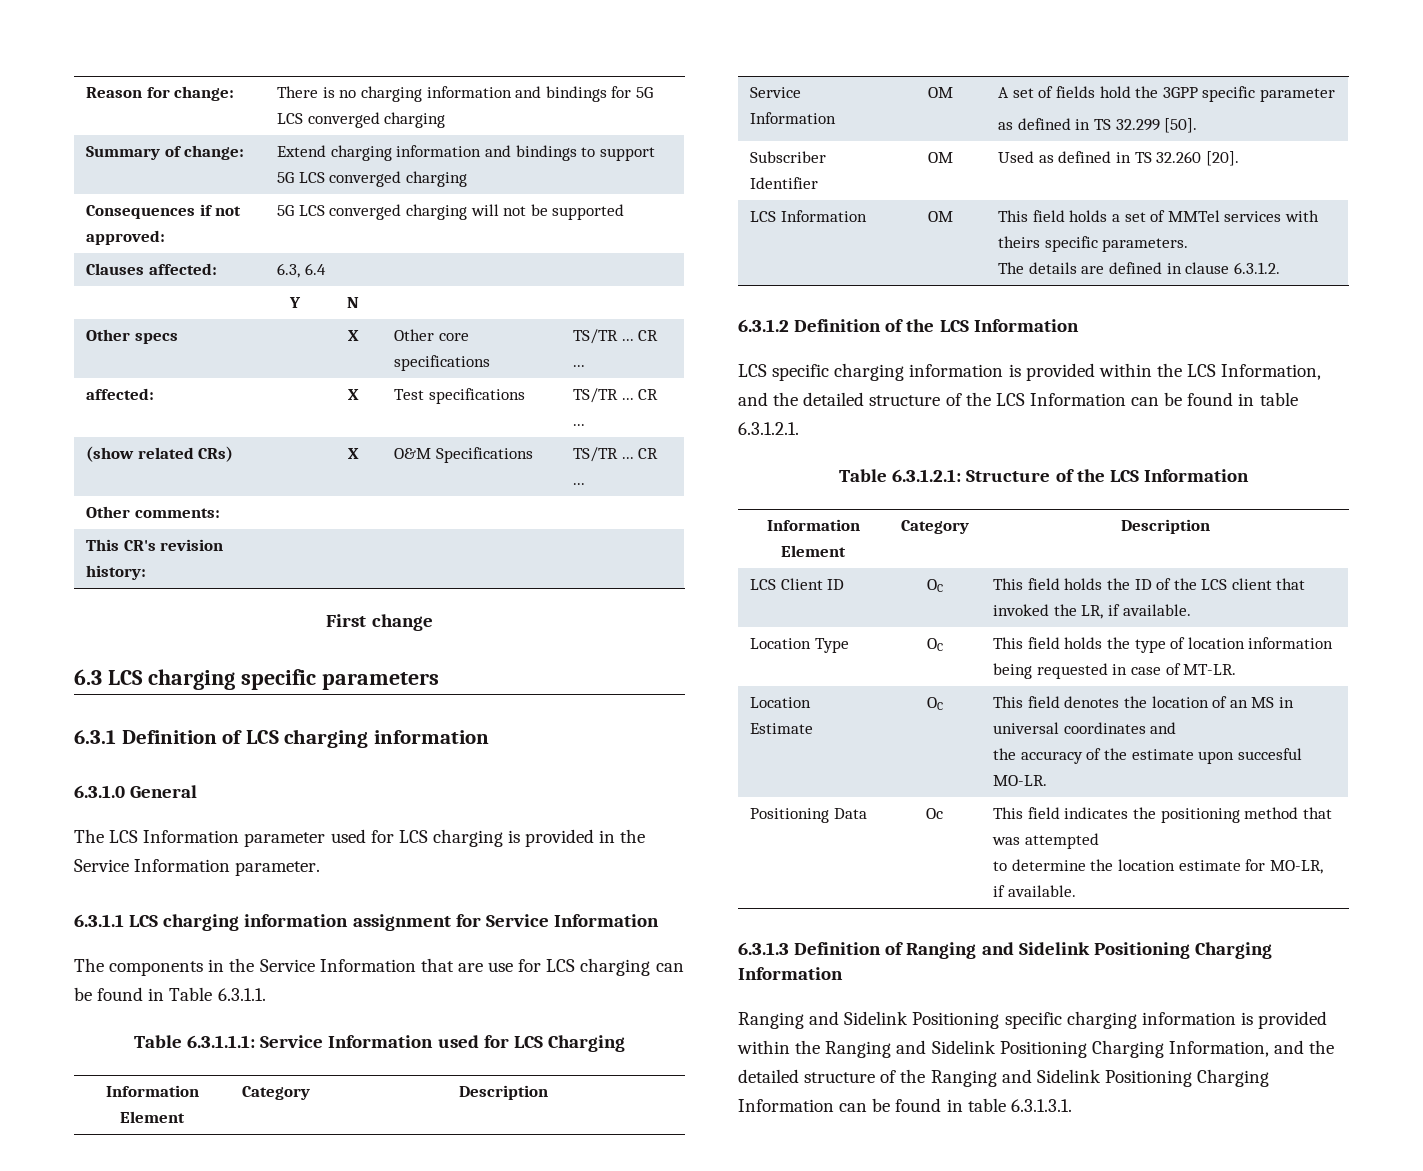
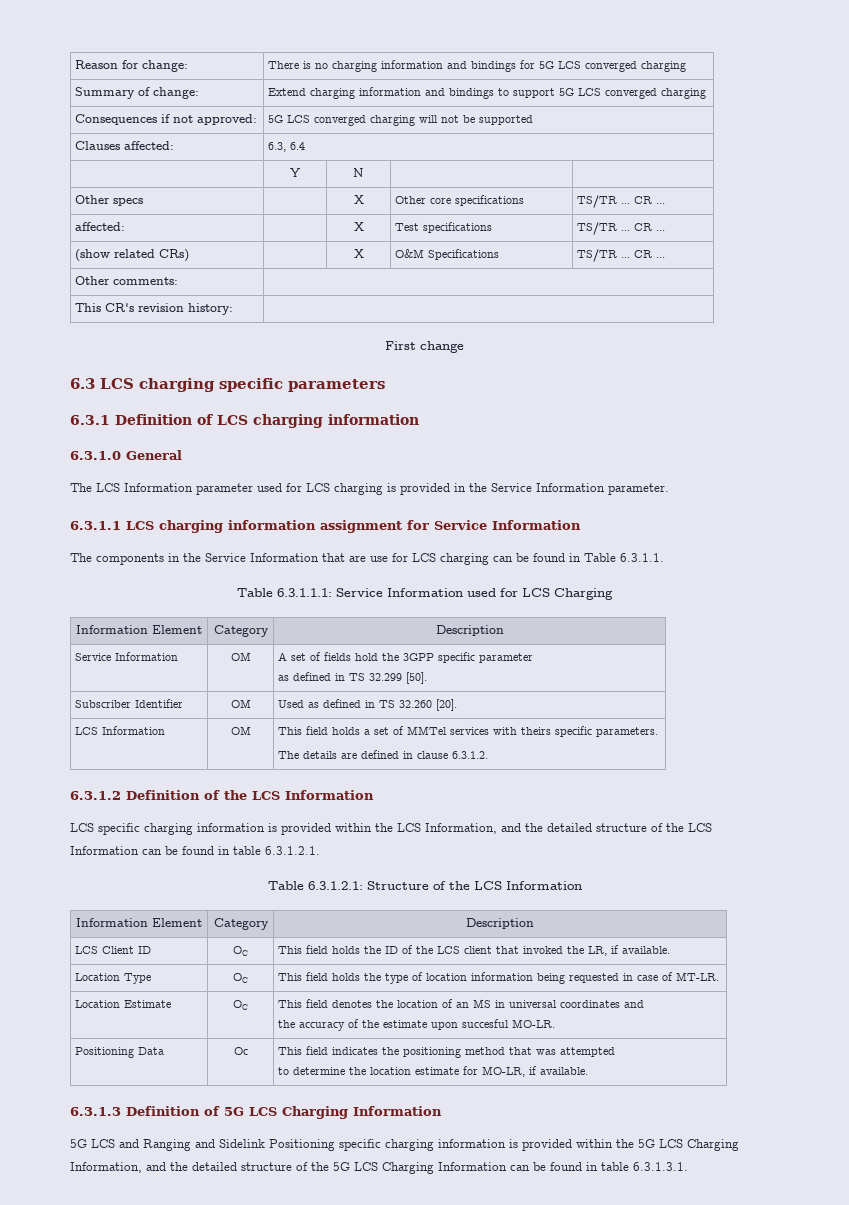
[906,942,1190,959] Ranging and Sidelink Positioning -> [224,1107,277,1116] 5G LCS
(843, 973) none -> [70,1139,139,1148] 5G LCS and
[825,1040,1087,1058] Ranging and Sidelink Positioning -> [638,1139,683,1148] 5G LCS
[930,1069,1192,1087] Ranging and Sidelink Positioning -> [333,1162,378,1171] 5G LCS

